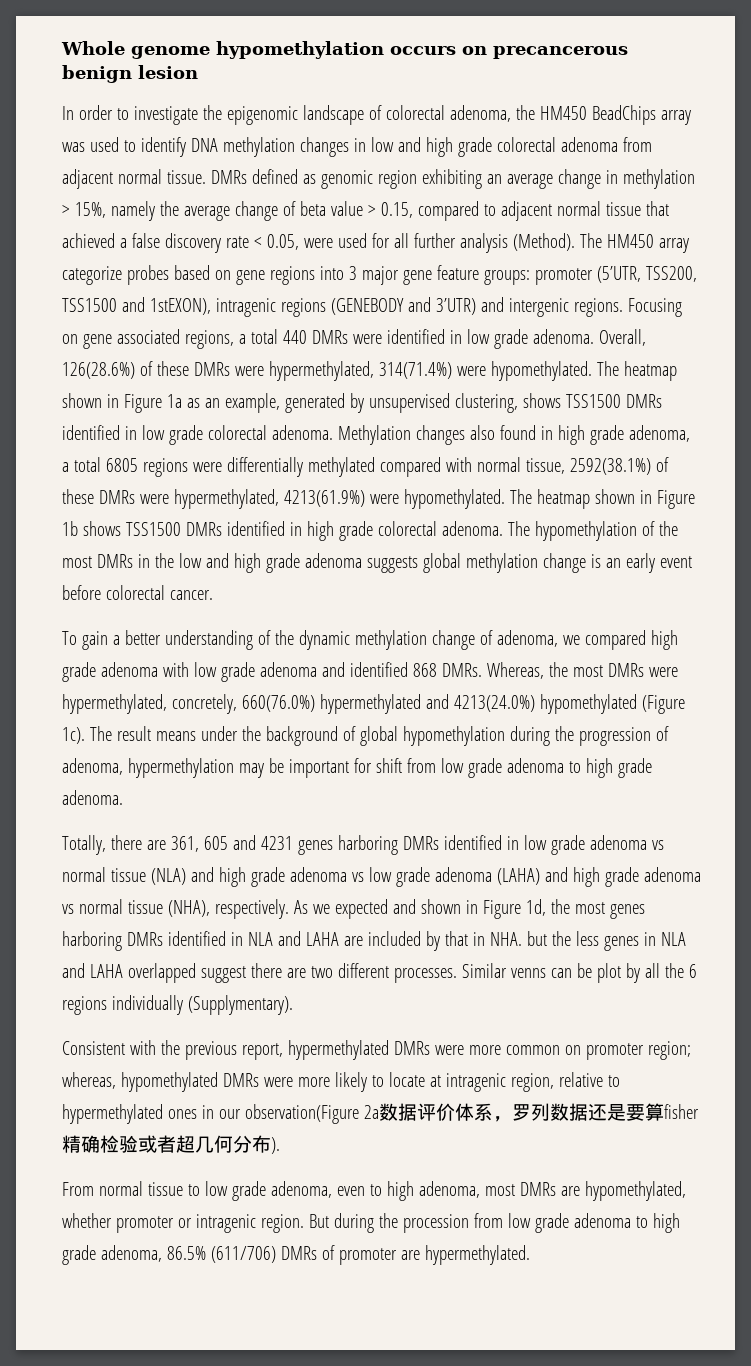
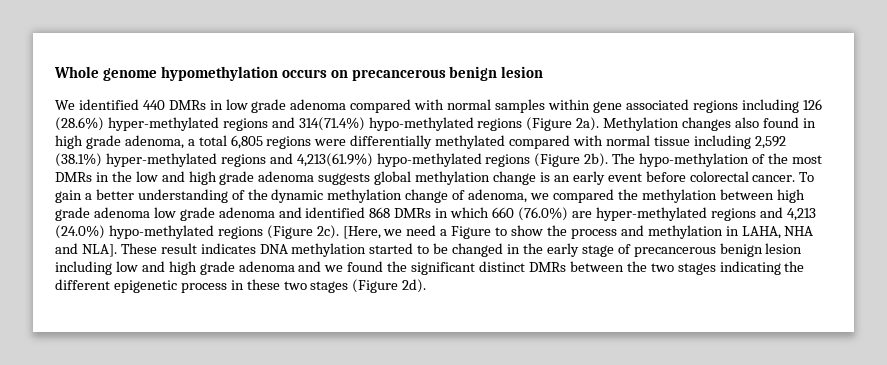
[62,105,691,125] [62,137,652,157] [62,169,695,189] [62,201,669,221] [62,233,689,253] [62,265,697,285] [62,297,682,317] [62,329,646,349] [62,361,677,381] [62,393,662,413] [62,425,333,445] In order to investigate the epigenomic landscape of colorectal adenoma, the HM450 BeadChips array was used to identify DNA methylation changes in low and high grade colorectal adenoma from adjacent normal tissue. DMRs defined as genomic region exhibiting an average change in methylation > 15%, namely the average change of beta value > 0.15, compared to adjacent normal tissue that achieved a false discovery rate < 0.05, were used for all further analysis (Method). The HM450 array categorize probes based on gene regions into 3 major gene feature groups: promoter (5’UTR, TSS200, TSS1500 and 1stEXON), intragenic regions (GENEBODY and 3’UTR) and intergenic regions. Focusing on gene associated regions, a total 440 DMRs were identified in low grade adenoma. Overall, 126(28.6%) of these DMRs were hypermethylated, 314(71.4%) were hypomethylated. The heatmap shown in Figure 1a as an example, generated by unsupervised clustering, shows TSS1500 DMRs identified in low grade colorectal adenoma. -> [55,99,822,113] [55,117,600,131] We identified 440 DMRs in low grade adenoma compared with normal samples within gene associated regions including 126 (28.6%) hyper-methylated regions and 314(71.4%) hypo-methylated regions (Figure 2a).
[105,458,138,472] 6805 -> [230,135,263,149] 6,805
[525,457,669,475] [62,489,695,509] [62,521,637,541] tissue, 2592(38.1%) of these DMRs were hypermethylated, 4213(61.9%) were hypomethylated. The heatmap shown in Figure 1b shows TSS1500 DMRs identified in high grade colorectal adenoma. The hypomethylation -> [653,135,786,149] [55,153,750,167] tissue including 2,592 (38.1%) hyper-methylated regions and 4,213(61.9%) hypo-methylated regions (Figure 2b). The hypo-methylation
(213, 595) // -> (796, 178) none
[650,630,678,650] [62,662,189,682] high grade adenoma with -> [617,189,805,203] [55,207,150,221] the methylation between high grade adenoma
[441,662,678,679] [62,694,685,714] [62,726,669,746] [62,758,652,778] [62,790,123,805] [62,835,664,855] [62,867,701,887] [62,899,645,919] [62,931,686,951] [62,963,697,983] [62,995,293,1015] [62,1040,691,1060] [62,1072,620,1092] [62,1103,699,1124] [62,1135,280,1154] [62,1181,686,1201] [62,1213,680,1233] [62,1245,530,1265] DMRs. Whereas, the most DMRs were hypermethylated, concretely, 660(76.0%) hypermethylated and 4213(24.0%) hypomethylated (Figure 1c). The result means under the background of global hypomethylation during the progression of adenoma, hypermethylation may be important for shift from low grade adenoma to high grade adenoma. // Totally, there are 361, 605 and 4231 genes harboring DMRs identified in low grade adenoma vs normal tissue (NLA) and high grade adenoma vs low grade adenoma (LAHA) and high grade adenoma vs normal tissue (NHA), respectively. As we expected and shown in Figure 1d, the most genes harboring DMRs identified in NLA and LAHA are included by that in NHA. but the less genes in NLA and LAHA overlapped suggest there are two different processes. Similar venns can be plot by all the 6 regions individually (Supplymentary). // Consistent with the previous report, hypermethylated DMRs were more common on promoter region; whereas, hypomethylated DMRs were more likely to locate at intragenic region, relative to hypermethylated ones in our observation(Figure 2a数据评价体系，罗列数据还是要算fisher精确检验或者超几何分布). // From normal tissue to low grade adenoma, even to high adenoma, most DMRs are hypomethylated, whether promoter or intragenic region. But during the procession from low grade adenoma to high grade adenoma, 86.5% (611/706) DMRs of promoter are hypermethylated. -> [394,207,816,221] [55,225,814,239] [55,243,803,257] [55,261,805,275] [55,279,427,293] DMRs in which 660 (76.0%) are hyper-methylated regions and 4,213 (24.0%) hypo-methylated regions (Figure 2c). [Here, we need a Figure to show the process and methylation in LAHA, NHA and NLA]. These result indicates DNA methylation started to be changed in the early stage of precancerous benign lesion including low and high grade adenoma and we found the significant distinct DMRs between the two stages indicating the different epigenetic process in these two stages (Figure 2d).

